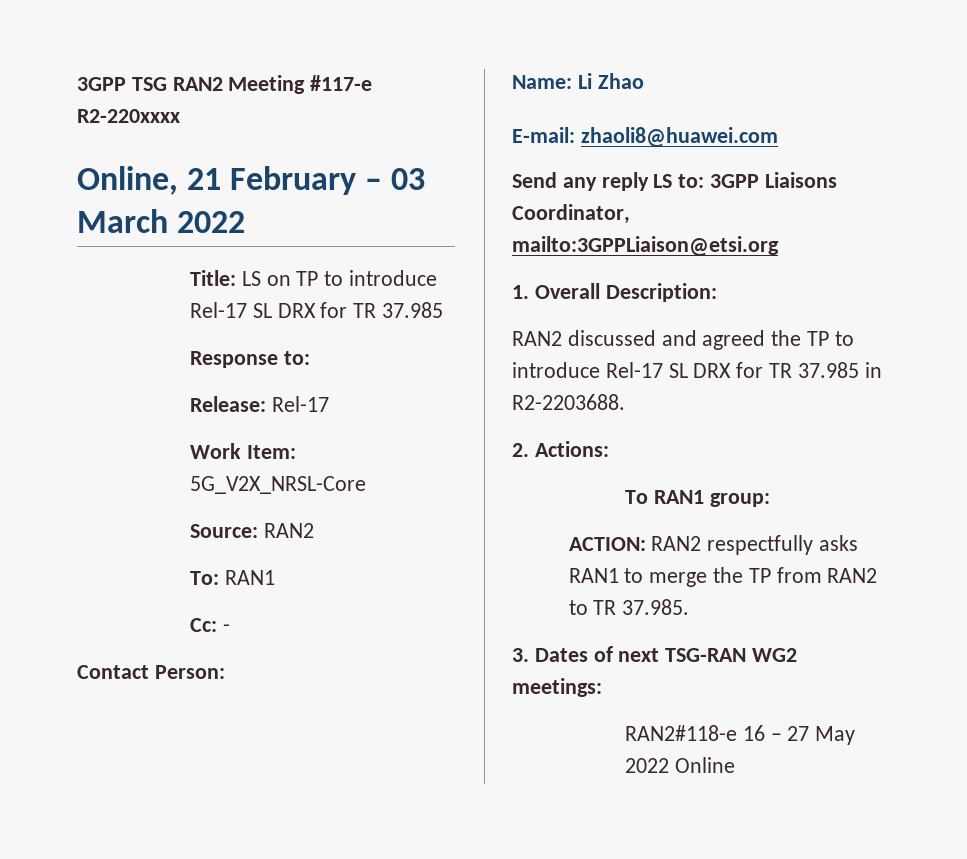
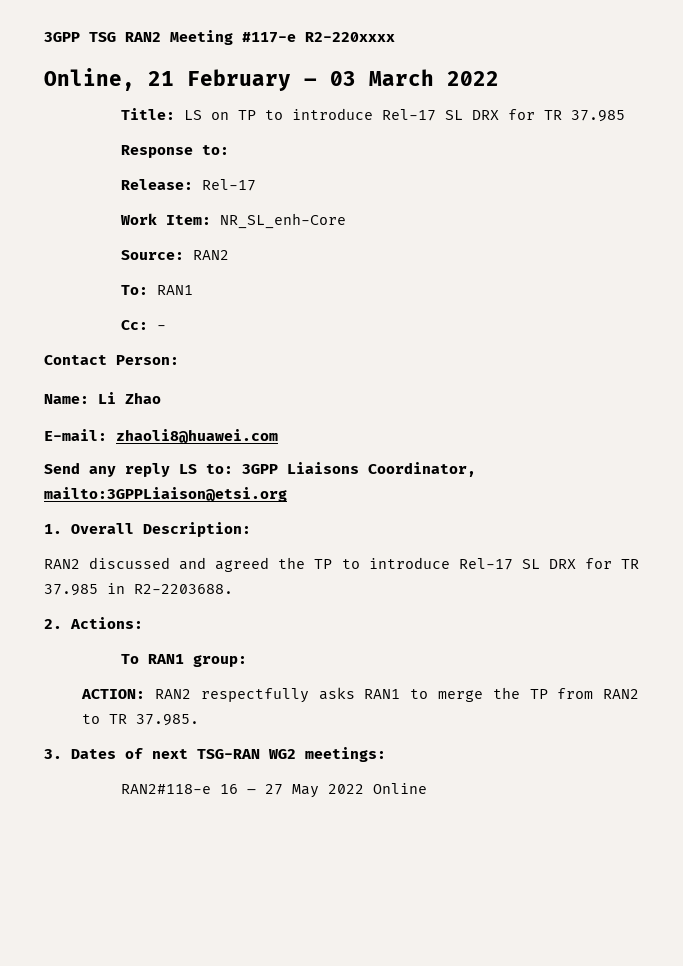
[190,476,367,494] 5G_V2X_NRSL-Core -> [219,213,346,229] NR_SL_enh-Core

